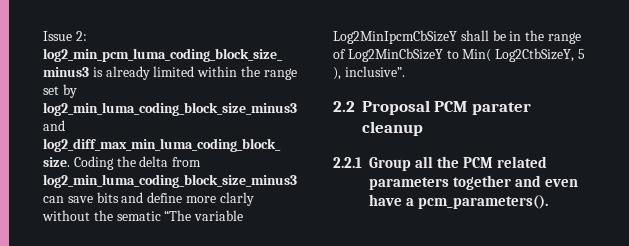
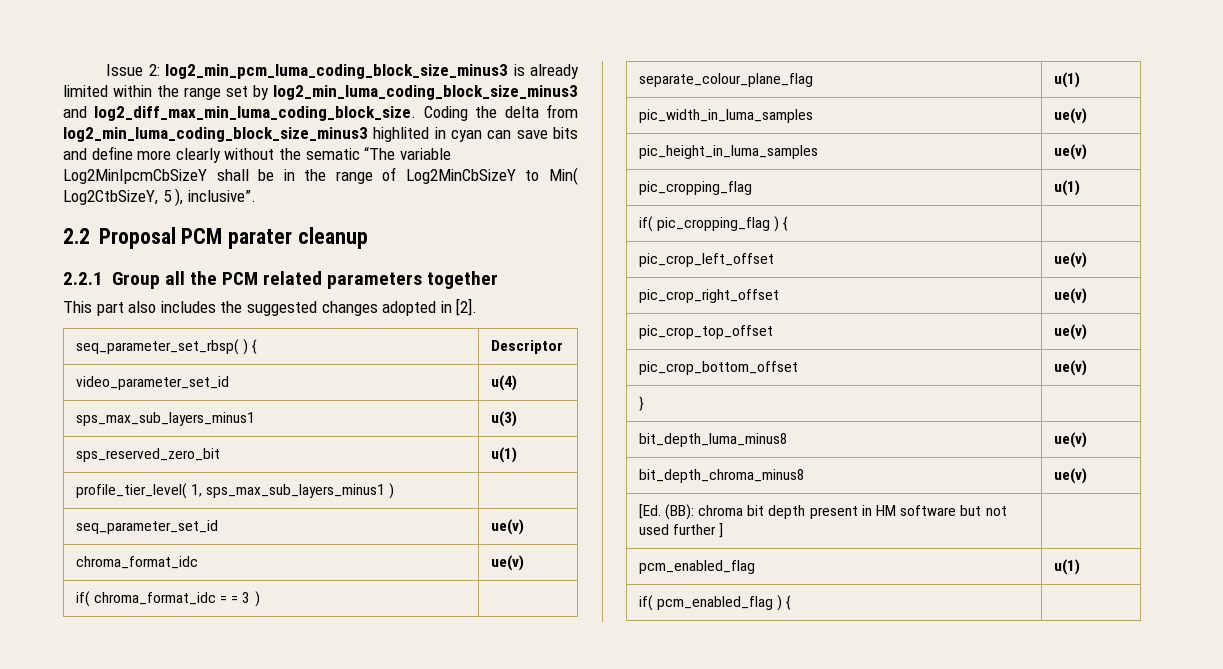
(297, 181) none -> [373,127,482,142] highlited in cyan
[219,192,254,206] clarly -> [175,148,221,163] clearly
[515,175,579,187] [369,194,549,209] and even have a pcm_parameters(). -> [63,298,478,316] [75,339,258,355] [490,340,563,354] [75,376,229,390] [490,375,517,391] [75,412,255,426] [490,411,517,427] [75,448,220,462] [490,447,517,463] [75,483,395,499] [75,520,218,534] [490,519,524,535] [75,556,198,569] [490,555,524,571] [75,591,260,607] [638,73,813,87] [1053,72,1080,88] [638,109,813,123] [1053,108,1087,124] [638,145,818,159] [1053,144,1087,160] [638,181,752,195] [1053,180,1080,196] [638,216,789,232] [638,253,774,267] [1053,252,1087,268] [638,289,779,303] [1053,288,1087,304] [638,325,773,339] [1053,324,1087,340] [638,361,798,375] [1053,360,1087,376] [638,396,644,411] [638,433,788,447] [1053,432,1087,448] [638,469,805,483] [1053,468,1087,484] [638,504,1007,520] [638,523,724,538] [638,560,755,574] [1053,559,1080,575] [638,595,792,611] // This part also includes the suggested changes adopted in [2]. // seq_parameter_set_rbsp( ) { | Descriptor // video_parameter_set_id | u(4) // sps_max_sub_layers_minus1 | u(3) // sps_reserved_zero_bit | u(1) // profile_tier_level( 1, sps_max_sub_layers_minus1 ) | // seq_parameter_set_id | ue(v) // chroma_format_idc | ue(v) // if( chroma_format_idc = = 3 ) | // separate_colour_plane_flag | u(1) // pic_width_in_luma_samples | ue(v) // pic_height_in_luma_samples | ue(v) // pic_cropping_flag | u(1) // if( pic_cropping_flag ) { | // pic_crop_left_offset | ue(v) // pic_crop_right_offset | ue(v) // pic_crop_top_offset | ue(v) // pic_crop_bottom_offset | ue(v) // } | // bit_depth_luma_minus8 | ue(v) // bit_depth_chroma_minus8 | ue(v) // [Ed. (BB): chroma bit depth present in HM software but not used further ] | // pcm_enabled_flag | u(1) // if( pcm_enabled_flag ) { |

